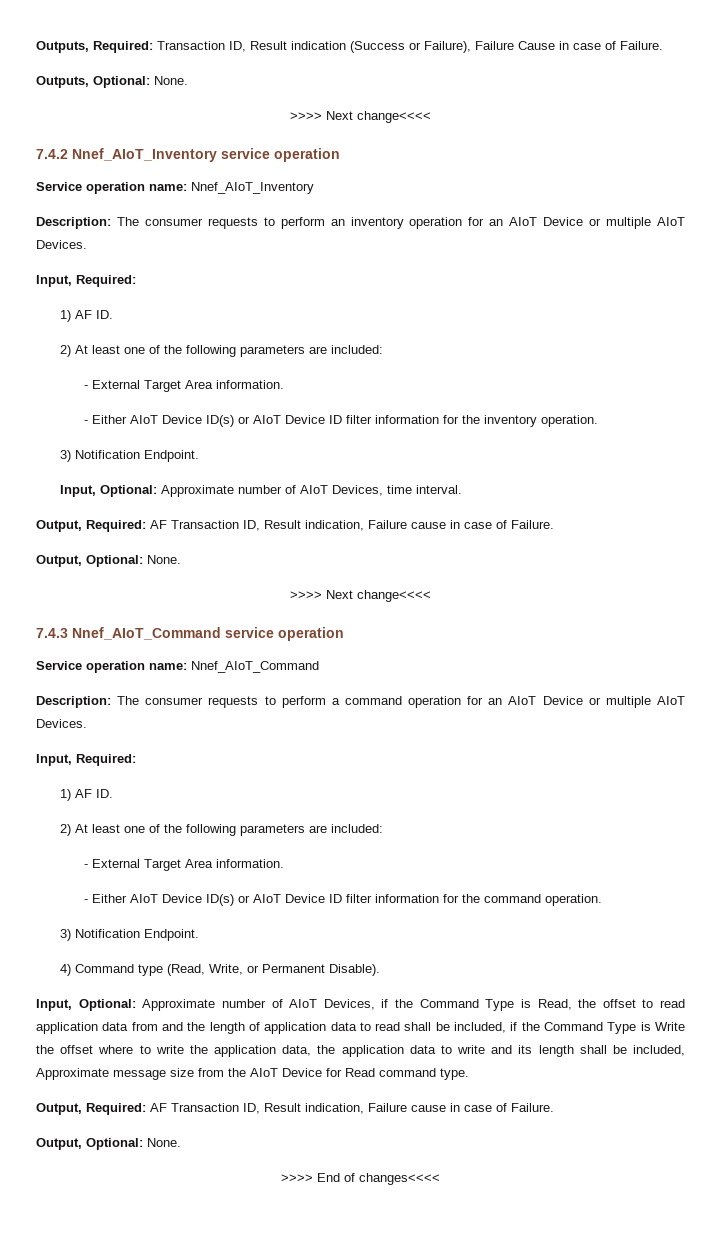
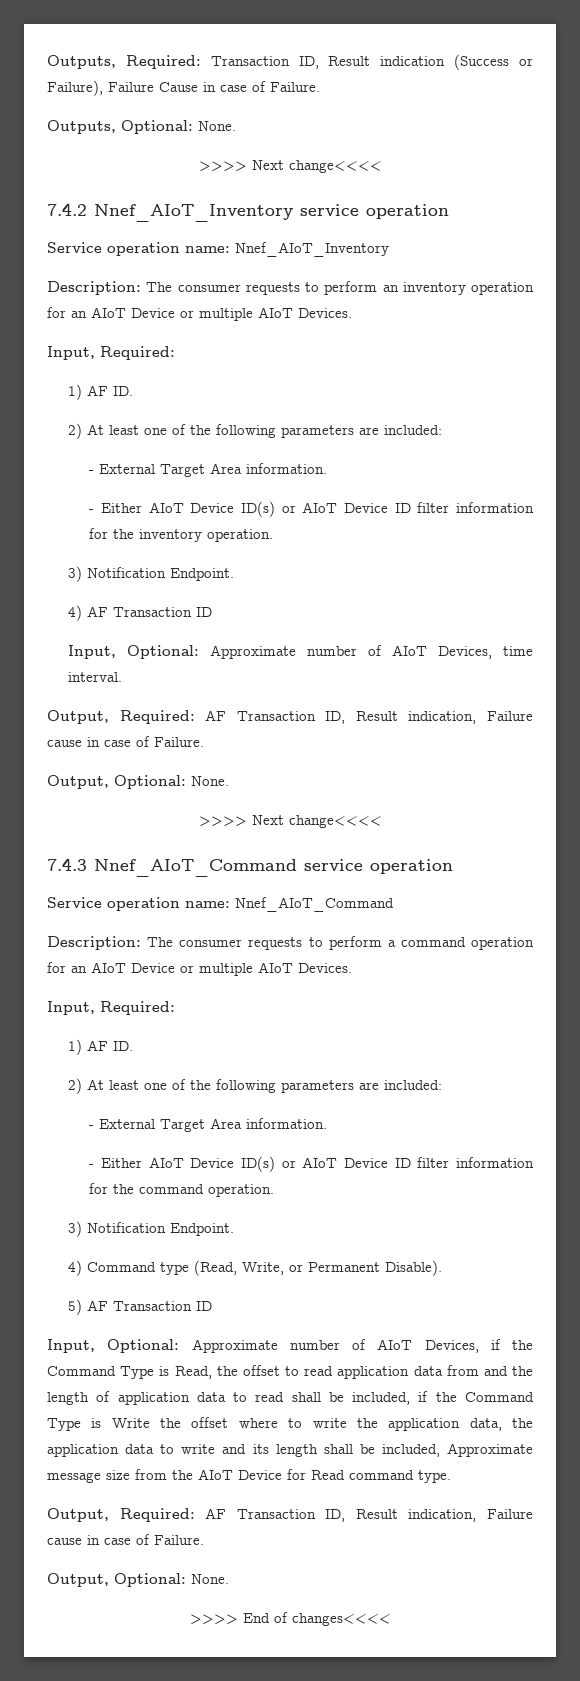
(199, 456) none -> [68,605,213,621] // 4) AF Transaction ID
(380, 970) none -> [68,1299,213,1315] // 5) AF Transaction ID

